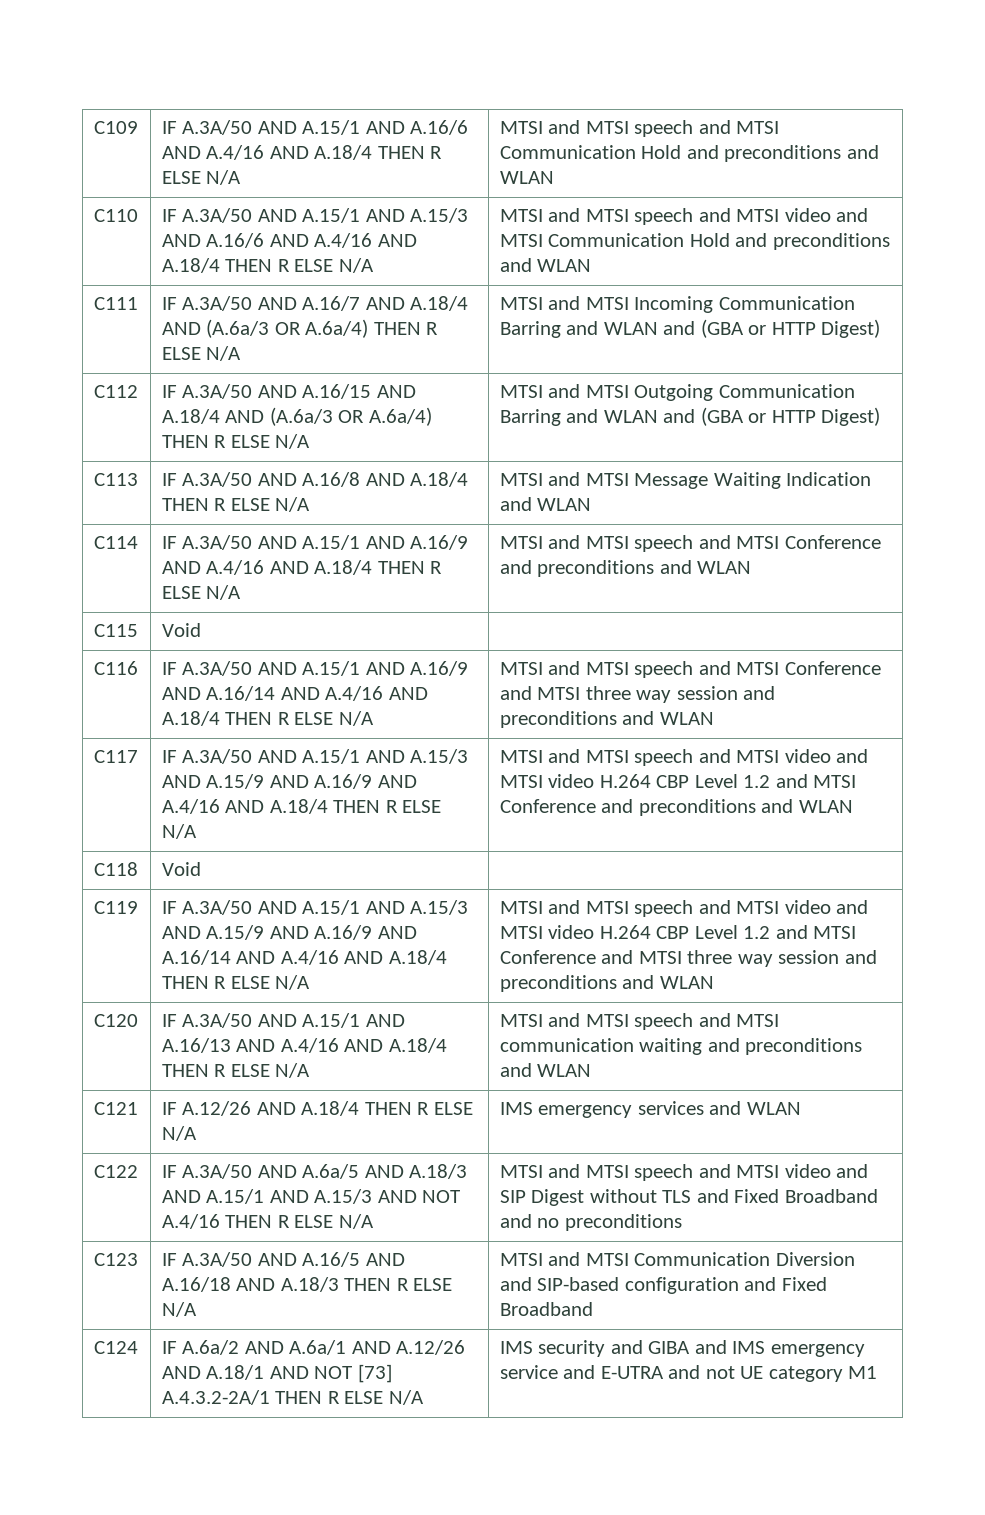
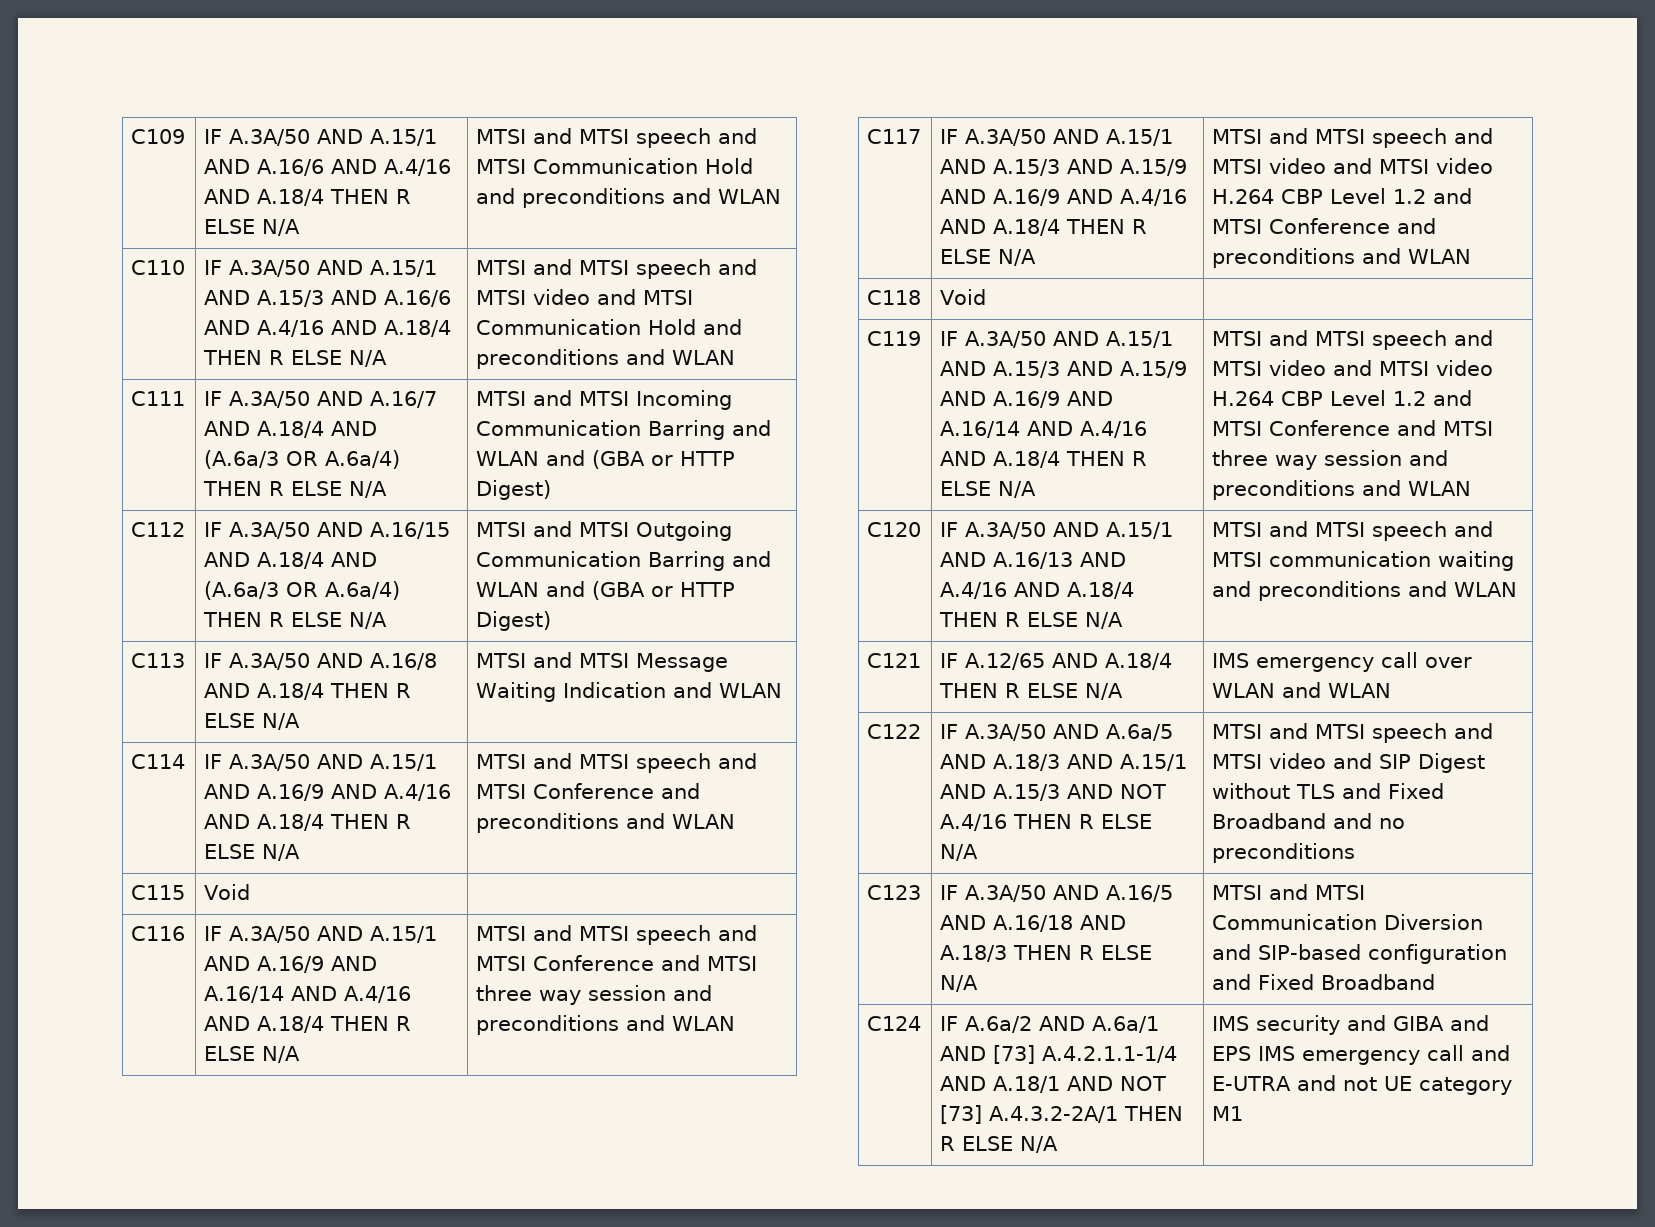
[182,1101,252,1116] A.12/26 -> [965,653,1046,670] A.12/65
[637,1101,704,1115] services -> [1381,652,1473,668] [1212,683,1276,698] call over WLAN
[396,1340,466,1355] A.12/26 -> [993,1045,1178,1064] [73] A.4.2.1.1-1/4
[732,1341,865,1357] [499,1365,558,1379] IMS emergency service -> [1212,1045,1465,1065] EPS IMS emergency call

